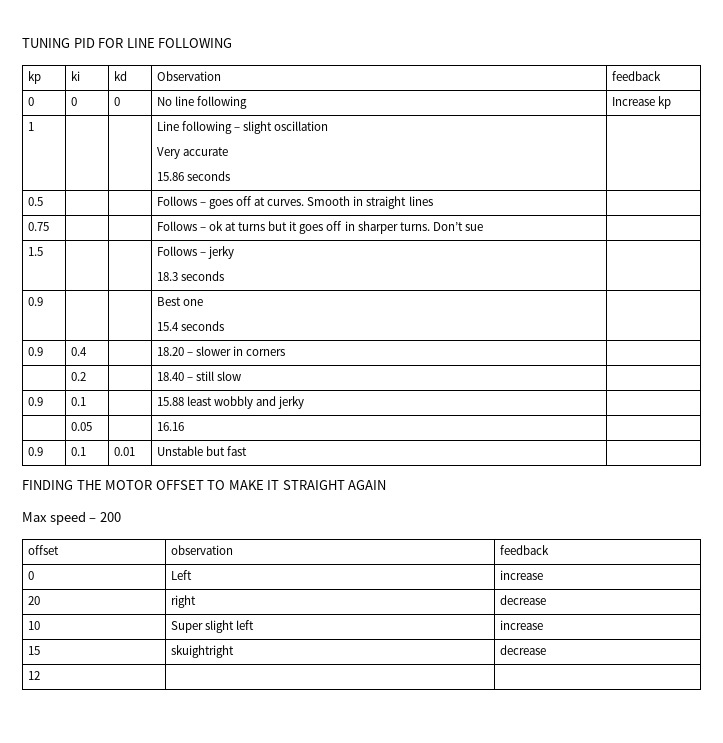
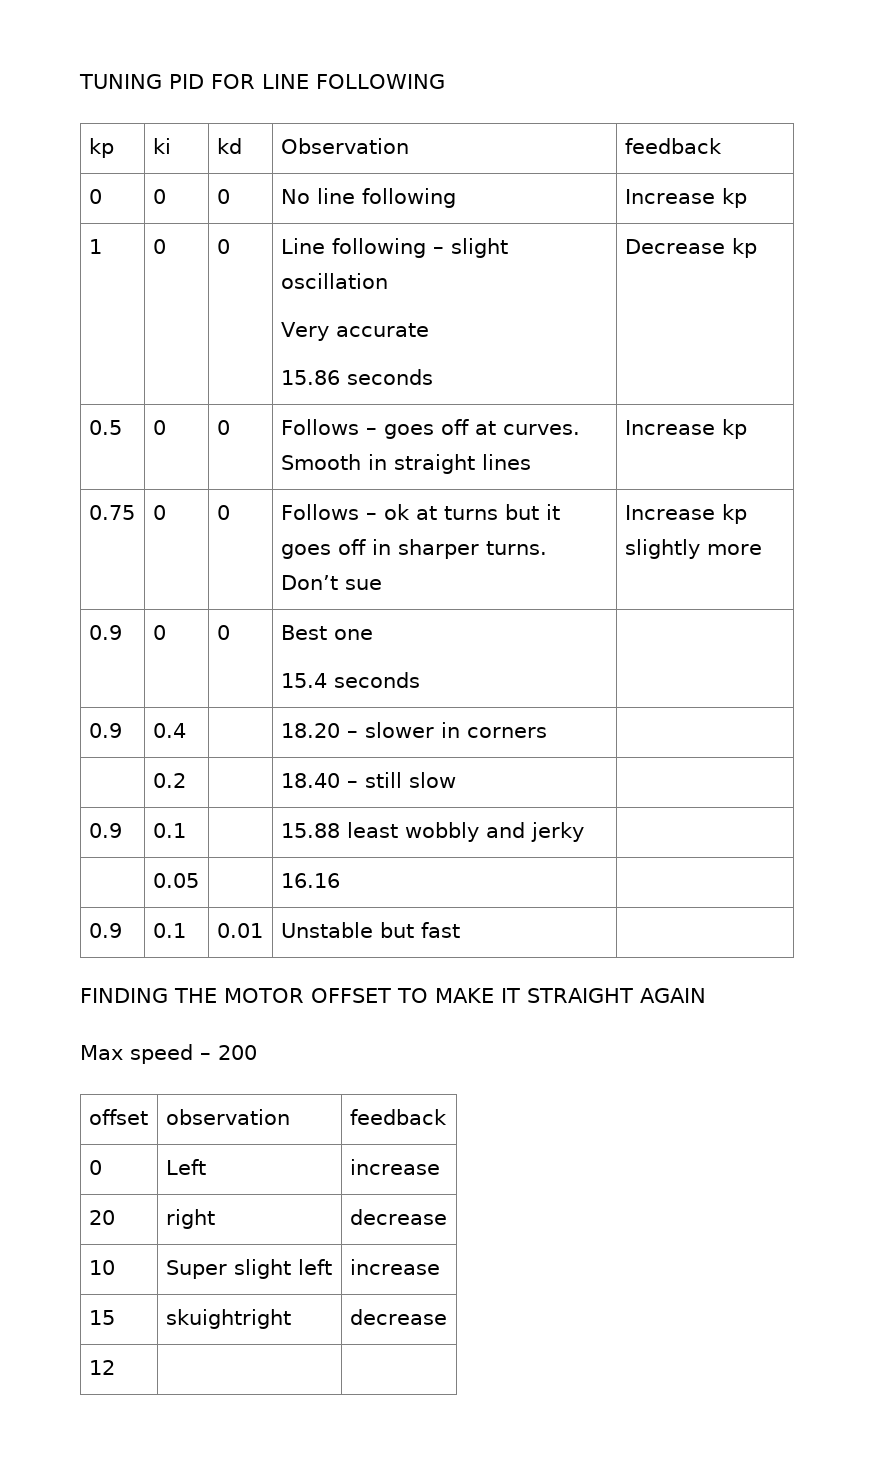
(34, 126) | -> [152,239,166,254] [216,239,230,254] 0 | 0
(230, 176) none -> [624,238,757,258] Decrease kp
(43, 201) | -> [152,420,166,435] [216,420,230,435] 0 | 0
(433, 201) none -> [624,419,747,439] Increase kp
(49, 226) | -> [152,505,166,520] [216,505,230,520] 0 | 0
[27,247,43,256] [156,246,234,259] [156,271,224,281] [27,297,43,306] // 1.5 | | | Follows – jerky // 18.3 seconds | // 0.9 | | -> [624,504,747,524] [624,539,762,559] [88,625,122,640] [152,625,166,640] [216,625,230,640] Increase kp slightly more // 0.9 | 0 | 0

